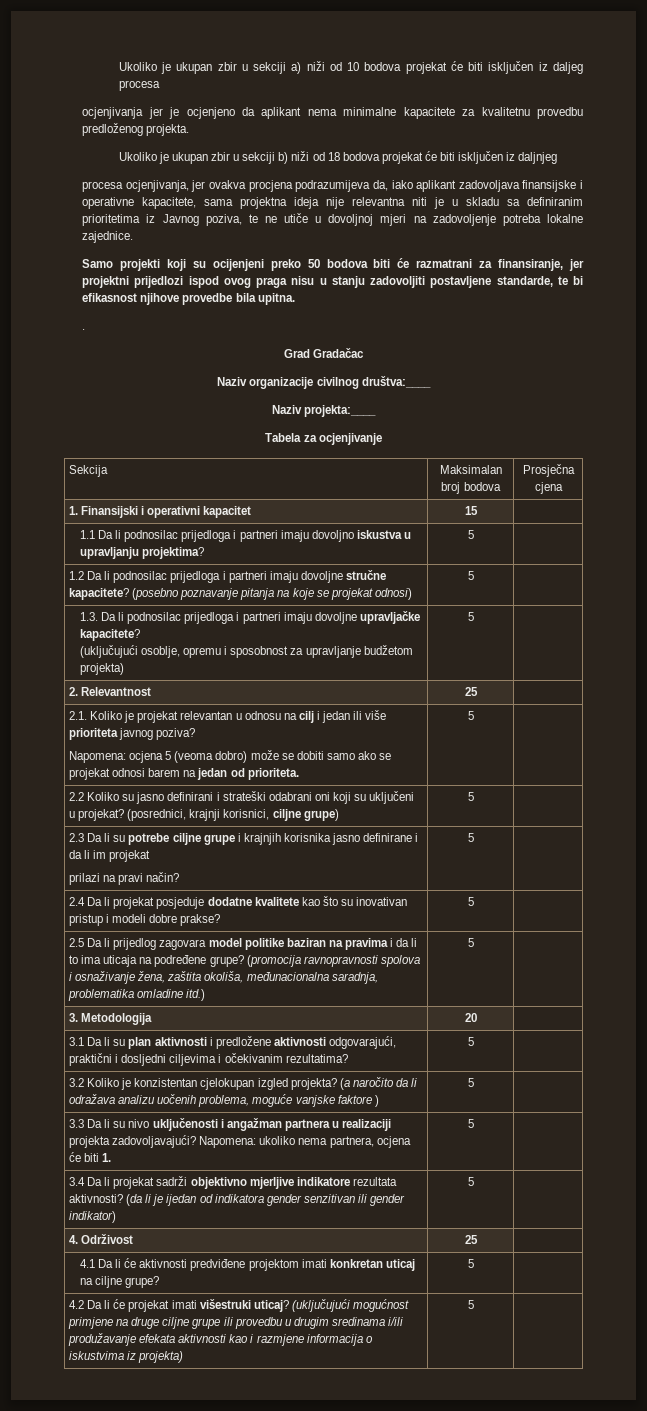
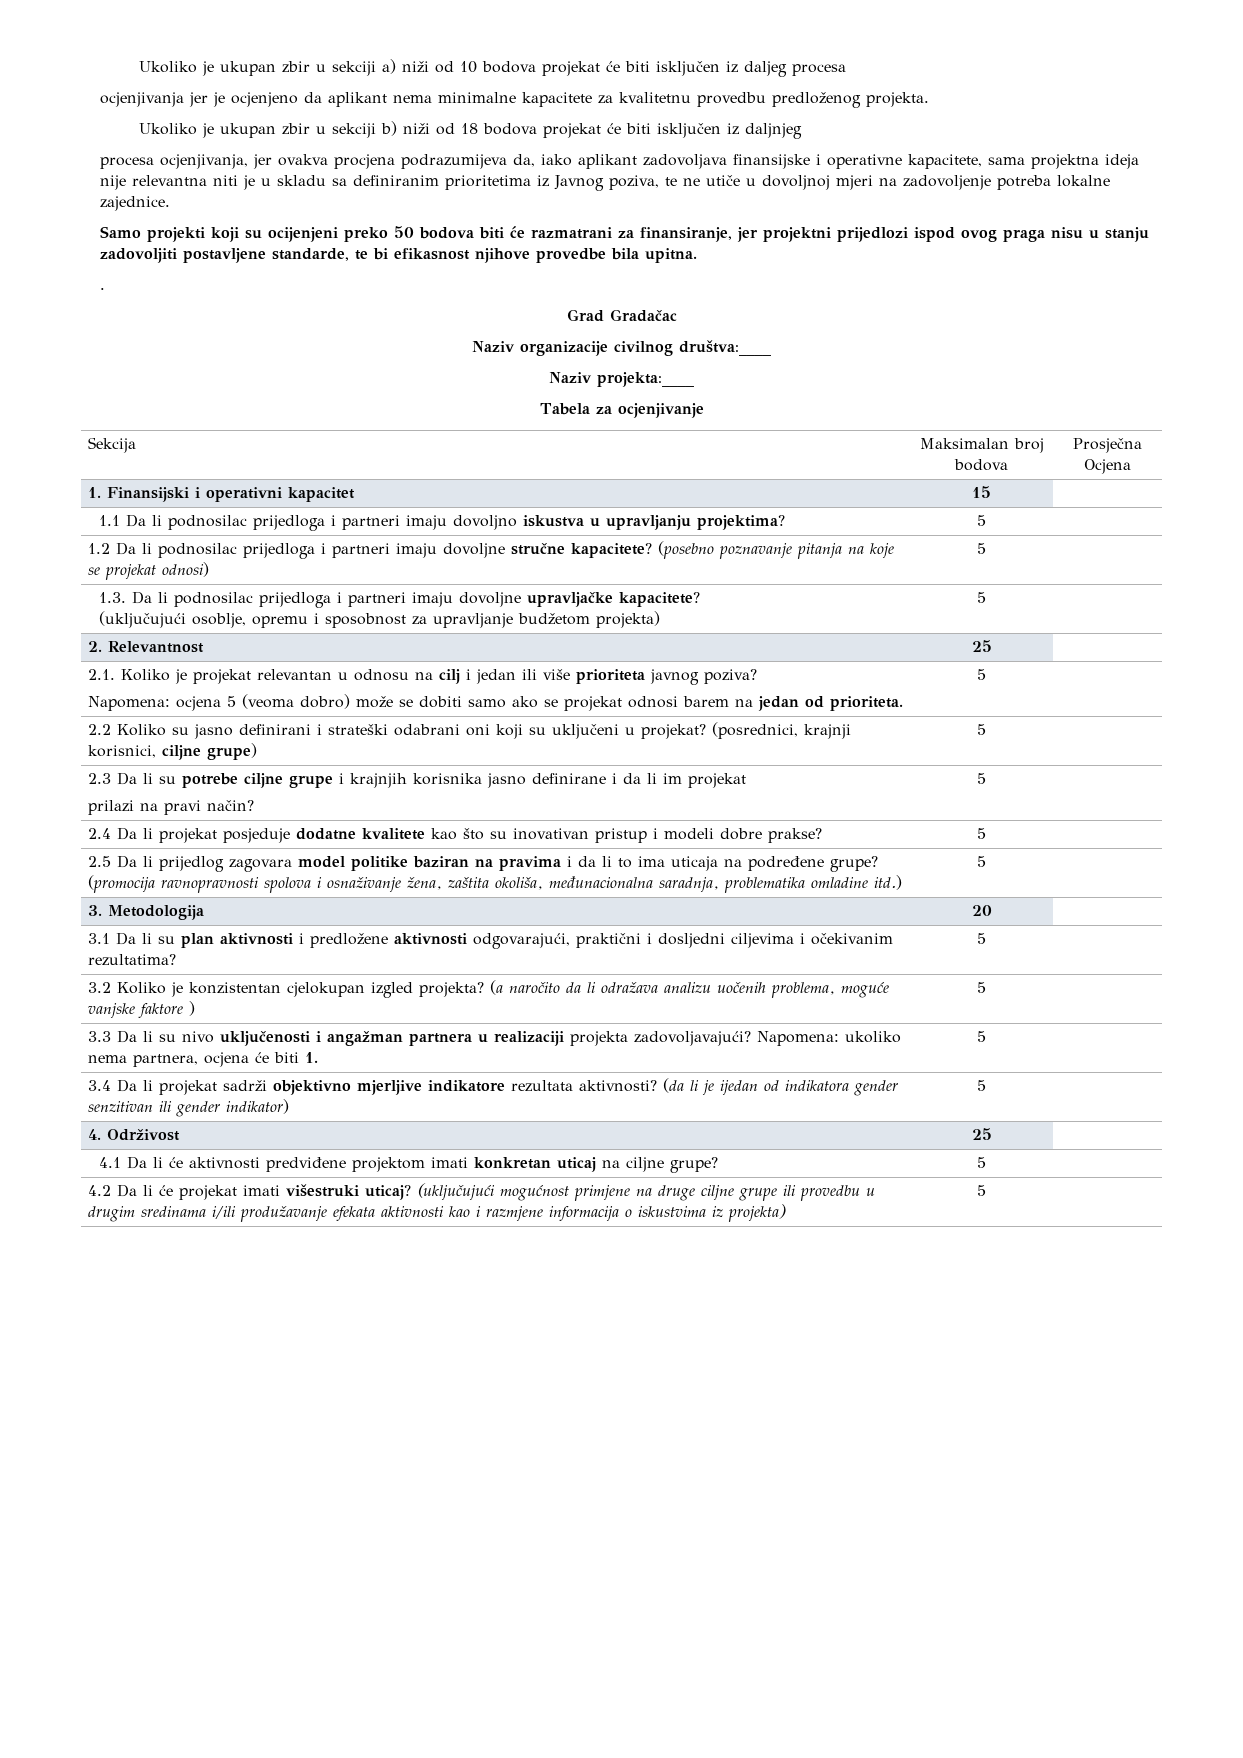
[534,482,563,494] cjena -> [1084,459,1131,474] Ocjena

